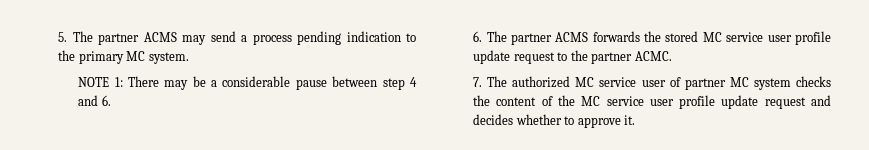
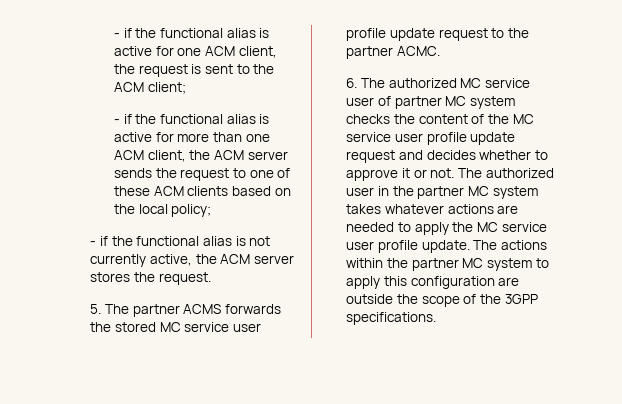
[58,31,416,45] [58,50,189,64] [78,76,418,90] [78,95,111,106] [473,31,483,42] 5. The partner ACMS may send a process pending indication to the primary MC system. // NOTE 1: There may be a considerable pause between step 4 and 6. // 6. -> [113,28,270,38] [113,46,277,58] [113,64,275,77] [113,82,186,94] [113,114,270,124] [113,132,270,142] [113,150,288,162] [113,168,291,181] [113,186,291,196] [113,204,212,217] [90,236,271,246] [90,254,295,267] [90,272,211,285] [90,304,102,314] - if the functional alias is active for one ACM client, the request is sent to the ACM client; // - if the functional alias is active for more than one ACM client, the ACM server sends the request to one of these ACM clients based on the local policy; // - if the functional alias is not currently active, the ACM server stores the request. // 5.
[473,77,483,87] 7. -> [346,78,358,88] 6.
[624,115,636,125] it. -> [402,168,554,178] [346,186,538,199] [346,204,519,214] [346,222,547,235] [346,240,548,253] [346,258,549,271] [346,276,520,289] [346,294,538,307] [346,312,437,325] it or not. The authorized user in the partner MC system takes whatever actions are needed to apply the MC service user profile update. The actions within the partner MC system to apply this configuration are outside the scope of the 3GPP specifications.

